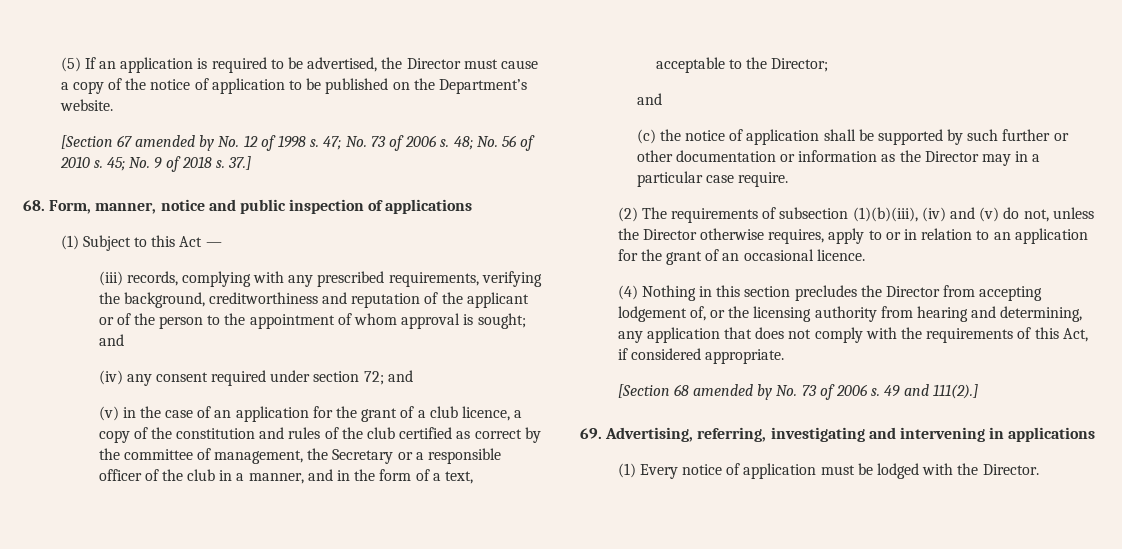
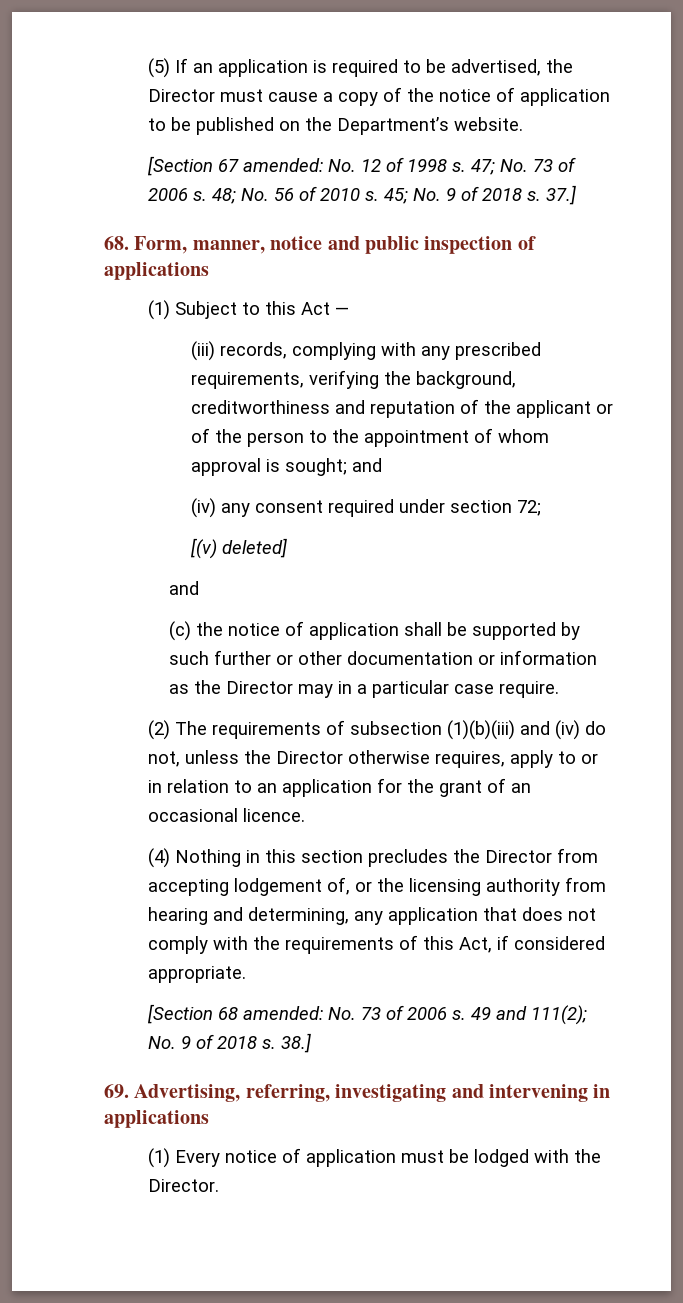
[135,135,215,151] amended by -> [242,158,323,172] amended:
[387,370,413,382] [98,406,523,422] [98,427,541,443] [98,448,501,464] [98,469,473,484] [655,57,829,73] and // (v) in the case of an application for the grant of a club licence, a copy of the constitution and rules of the club certified as correct by the committee of management, the Secretary or a responsible officer of the club in a manner, and in the form of a text, acceptable to the Director; -> [190,538,288,559] // [(v) deleted]
[852,207,1000,222] (1)(b)(iii), (iv) and (v) -> [446,720,580,740] (1)(b)(iii) and (iv)
[693,384,773,400] amended by -> [242,1006,323,1020] amended:
[932,384,978,399] 111(2).] -> [530,1005,587,1025] [147,1033,311,1053] 111(2); No. 9 of 2018 s. 38.]

